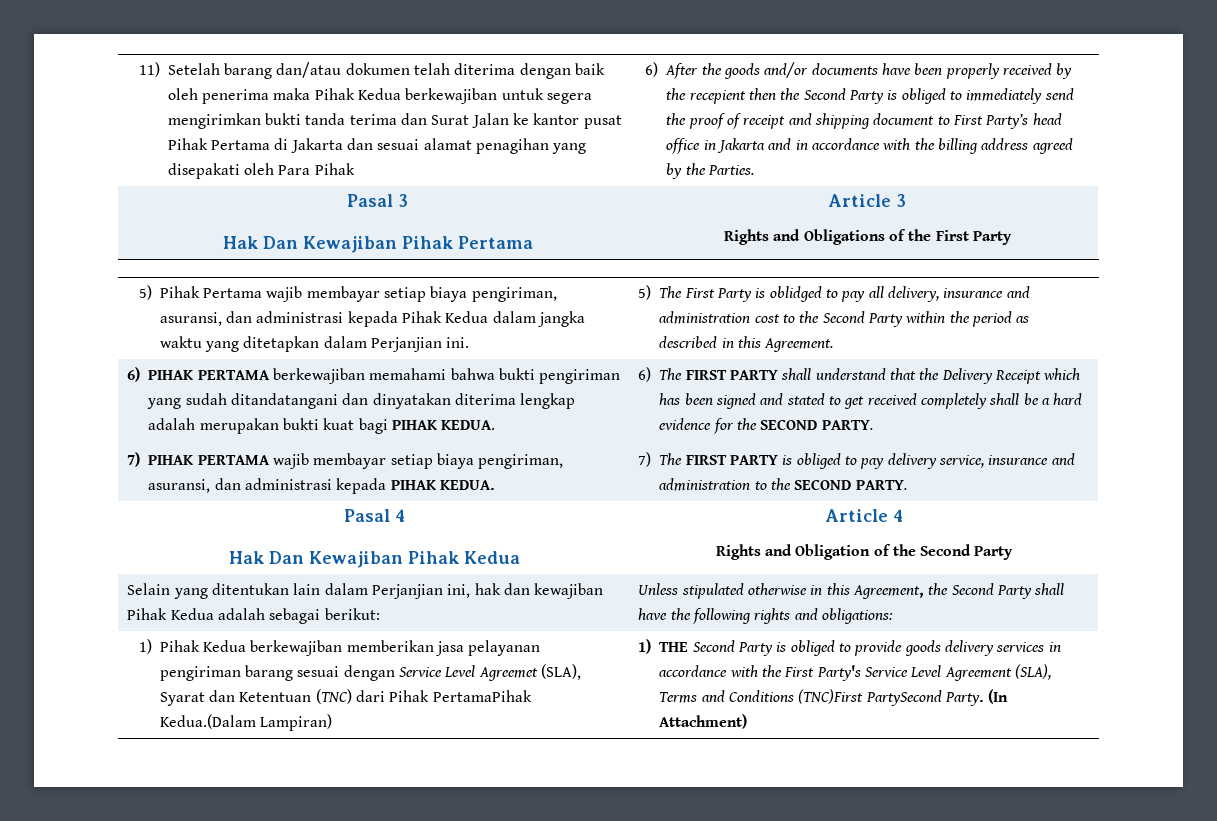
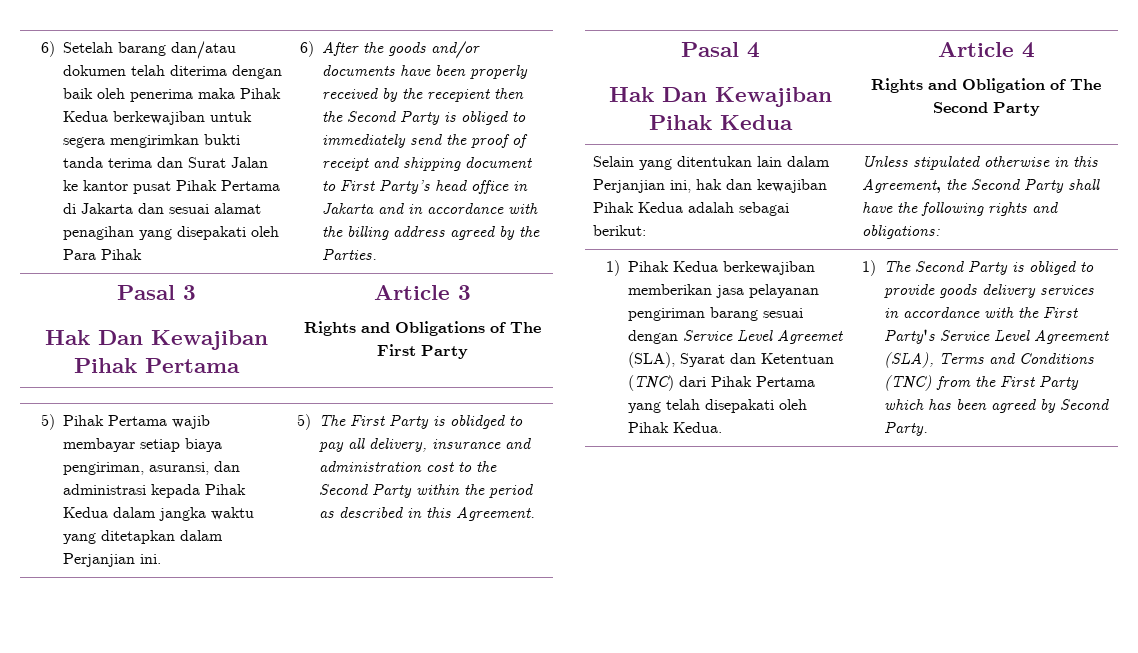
[138,62,160,77] 11) -> [41,41,56,57] 6)
[908,229,932,241] the -> [510,322,541,333] The
[127,367,621,384] [147,393,576,409] [148,418,496,434] [127,452,564,469] [148,478,496,494] [638,367,1081,384] [659,393,1083,409] [659,418,873,434] [638,452,1075,469] [659,478,907,491] // 6) PIHAK PERTAMA berkewajiban memahami bahwa bukti pengiriman yang sudah ditandatangani dan dinyatakan diterima lengkap adalah merupakan bukti kuat bagi PIHAK KEDUA. // 7) PIHAK PERTAMA wajib membayar setiap biaya pengiriman, asuransi, dan administrasi kepada PIHAK KEDUA. | 6) The FIRST PARTY shall understand that the Delivery Receipt which has been signed and stated to get received completely shall be a hard evidence for the SECOND PARTY. // 7) The FIRST PARTY is obliged to pay delivery service, insurance and administration to the SECOND PARTY. -> (536, 513) none
[892,544,916,556] the -> [1070,79,1101,90] The
[432,690,532,702] [159,714,333,731] [638,639,689,654] PertamaPihak Kedua.(Dalam Lampiran) | 1) THE -> [756,376,816,387] [628,399,808,413] [628,422,723,433] [862,260,912,276] Pertama yang telah disepakati oleh Pihak Kedua. | 1) The
[798,689,1009,706] [659,714,748,729] (TNC)First PartySecond Party. (In Attachment) -> [884,375,1080,391] [884,399,1110,413] [884,421,929,436] (TNC) from the First Party which has been agreed by Second Party.

